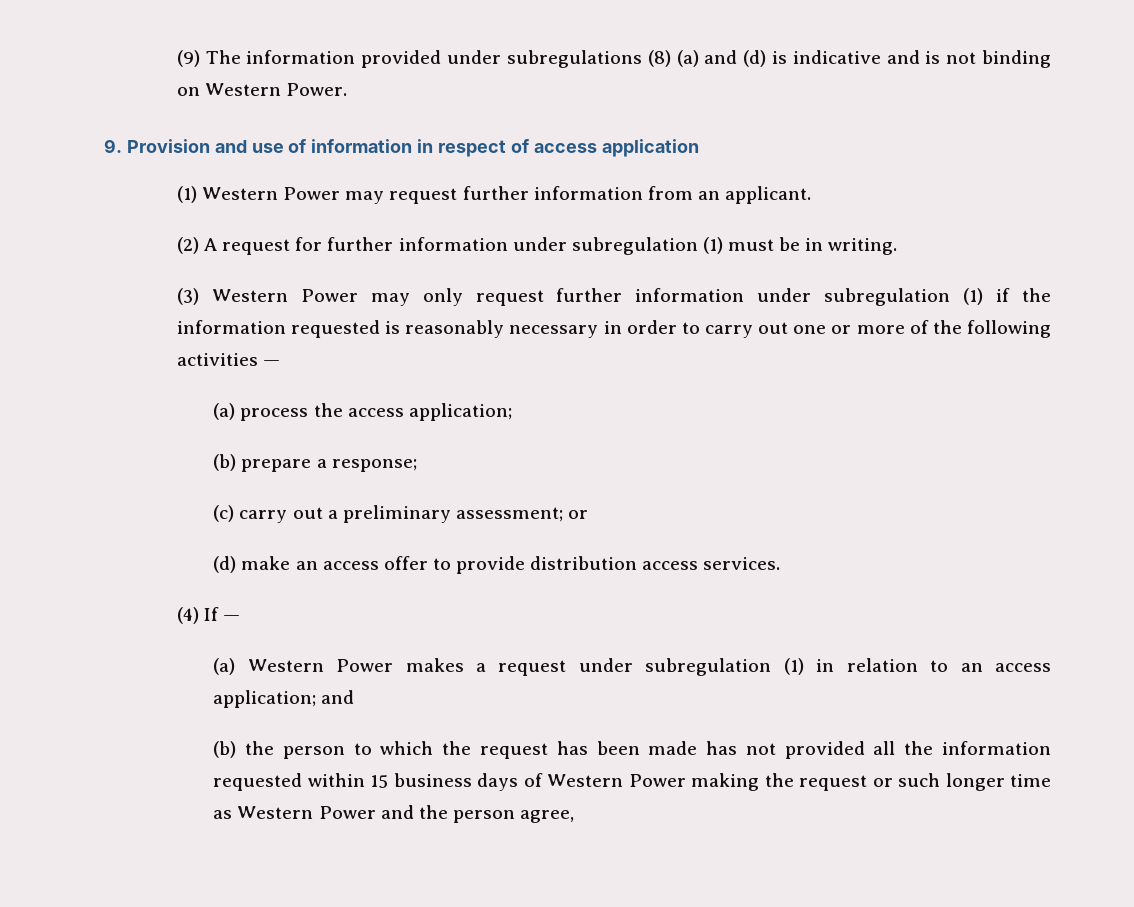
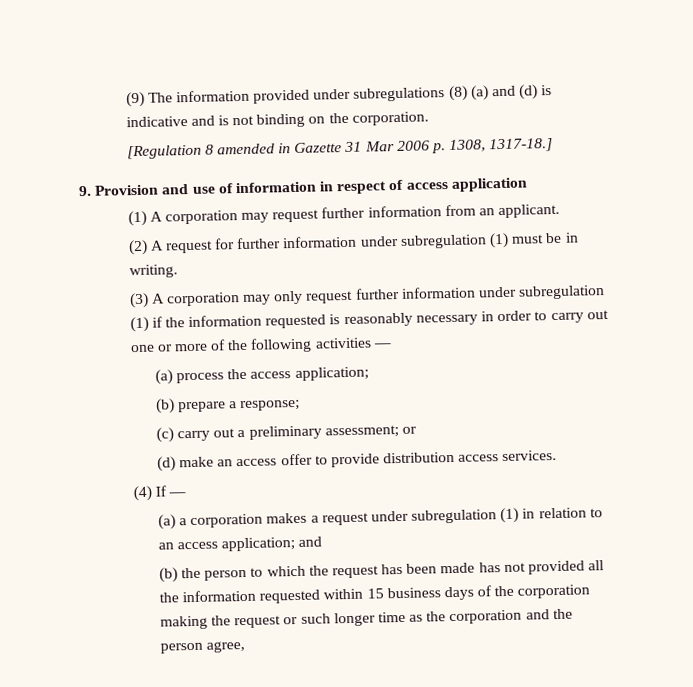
[205,83,348,96] Western Power. -> [328,111,429,126] [126,137,554,160] the corporation. // [Regulation 8 amended in Gazette 31 Mar 2006 p. 1308, 1317-18.]
[202,187,341,200] Western Power -> [149,210,238,225] A corporation
[211,289,358,302] Western Power -> [151,292,240,307] A corporation
[247,659,394,672] Western Power -> [178,513,264,529] a corporation
[547,774,686,787] Western Power -> [494,584,591,599] the corporation
[237,806,376,819] Western Power -> [426,609,523,625] the corporation

